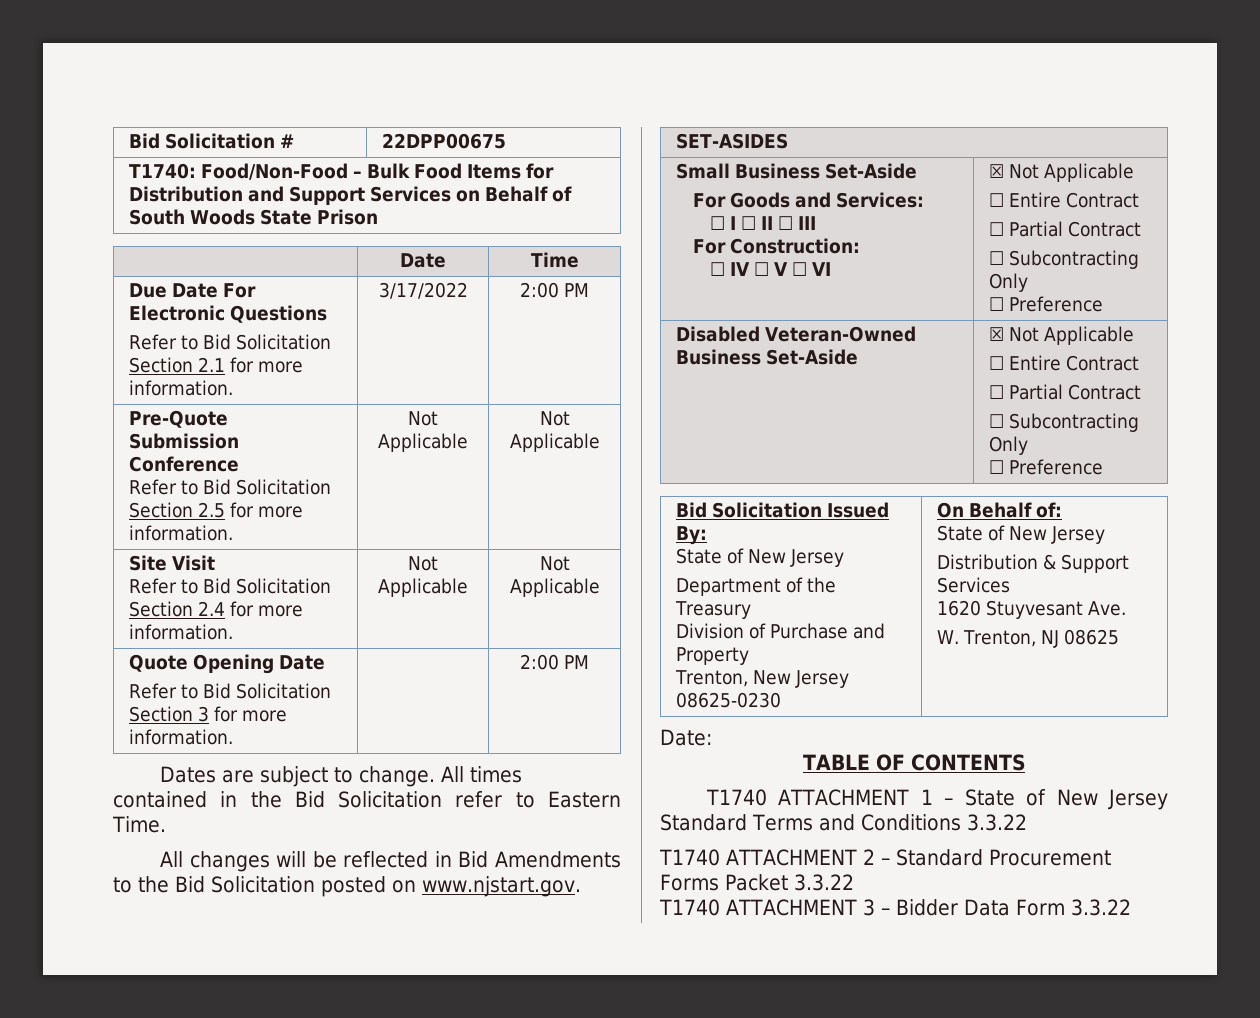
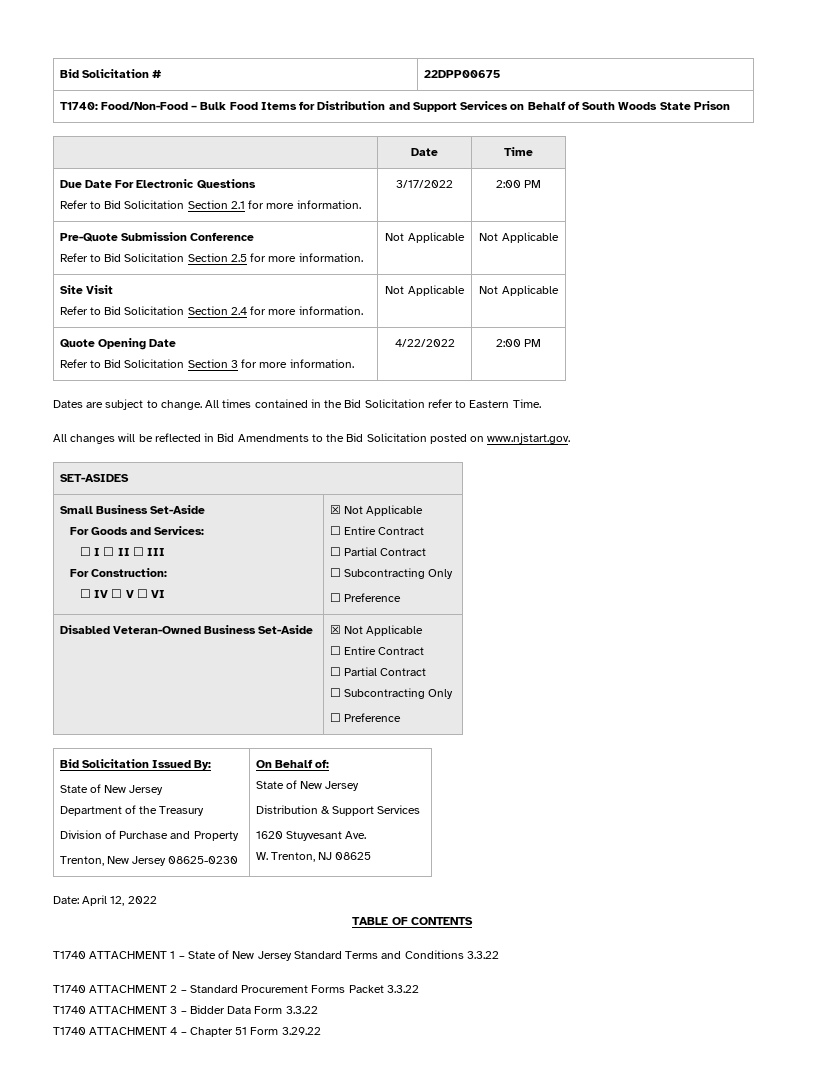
(233, 737) none -> [394,339,455,347] 4/22/2022
(712, 737) none -> [82,895,157,906] April 12, 2022
(1131, 907) none -> [53,1027,321,1037] // T1740 ATTACHMENT 4 – Chapter 51 Form 3.29.22

